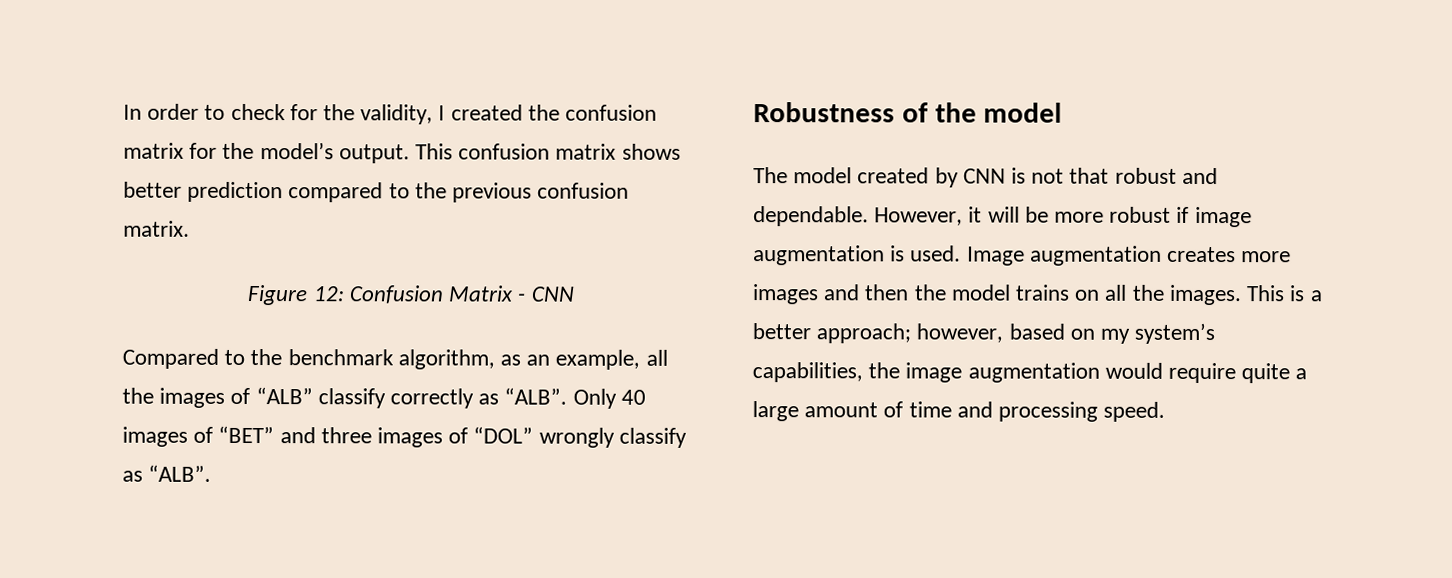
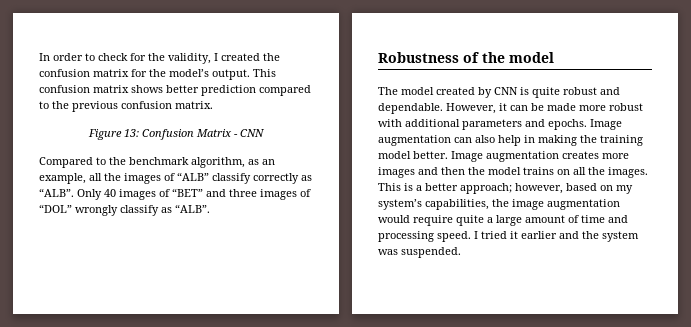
[312,286,345,302] 12: -> [124,129,139,137] 13:
[1031,167,1110,184] not that -> [532,87,560,98] quite
[987,206,1252,228] [753,245,962,266] will be more robust if image augmentation is used. -> [510,103,643,111] [378,119,622,130] [378,135,643,146] [378,151,448,159] can be made more robust with additional parameters and epochs. Image augmentation can also help in making the training model better.
(1166, 411) none -> [474,231,639,242] [378,247,461,258] I tried it earlier and the system was suspended.

